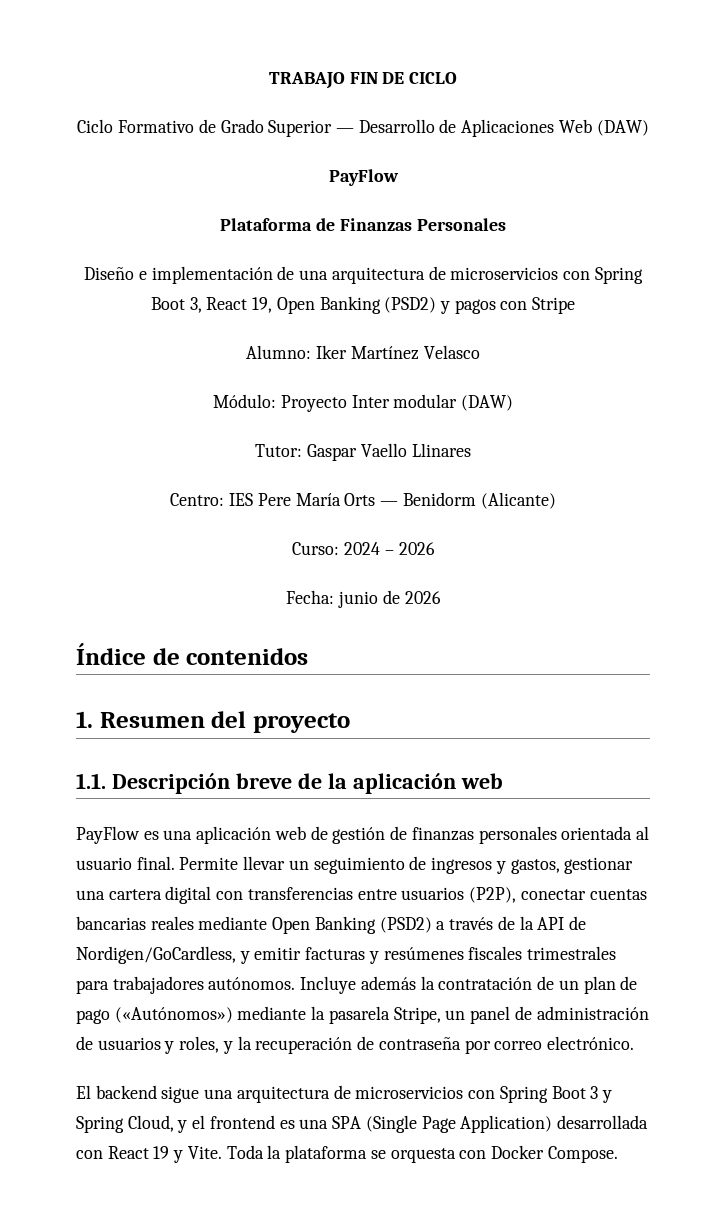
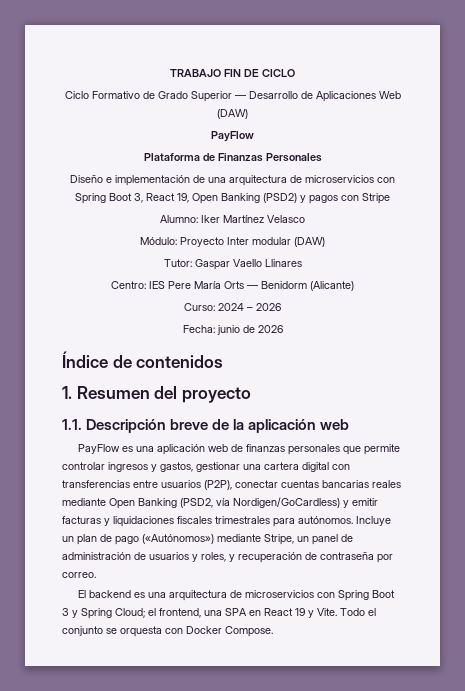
[332,826,649,844] [76,856,427,874] gestión de finanzas personales orientada al usuario final. Permite llevar un seguimiento de -> [245,444,400,455] [62,462,105,470] finanzas personales que permite controlar
[379,916,586,933] [76,946,236,964] (PSD2) a través de la API de Nordigen/GoCardless, -> [180,497,340,508] (PSD2, vía Nordigen/GoCardless)
[383,947,464,960] resúmenes -> [113,516,174,527] liquidaciones
[112,976,204,994] trabajadores -> (295, 522) none
[360,976,555,990] además la contratación de -> (391, 521) none
[311,1006,390,1024] la pasarela -> (261, 538) none
[237,1036,252,1050] la -> (235, 558) none
[494,1036,634,1050] correo electrónico. -> [62,572,96,578] correo.
[161,1086,200,1103] sigue -> [133,592,145,598] es
[127,1115,648,1133] [76,1150,103,1159] Cloud, y el frontend es una SPA (Single Page Application) desarrollada con -> [115,608,261,618] Cloud; el frontend, una SPA en
[226,1145,368,1163] Toda la plataforma -> [340,608,376,616] [62,626,103,636] Todo el conjunto

